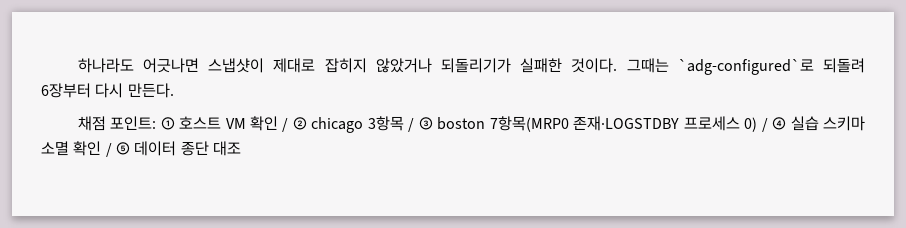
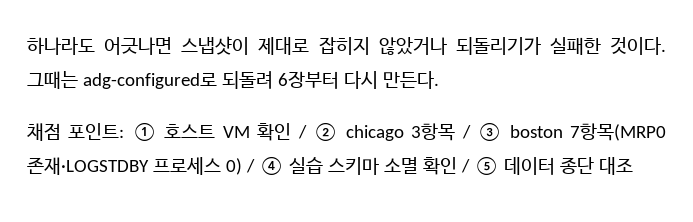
[677,59,814,75] `adg-configured`로 -> [82,73,217,89] adg-configured로

